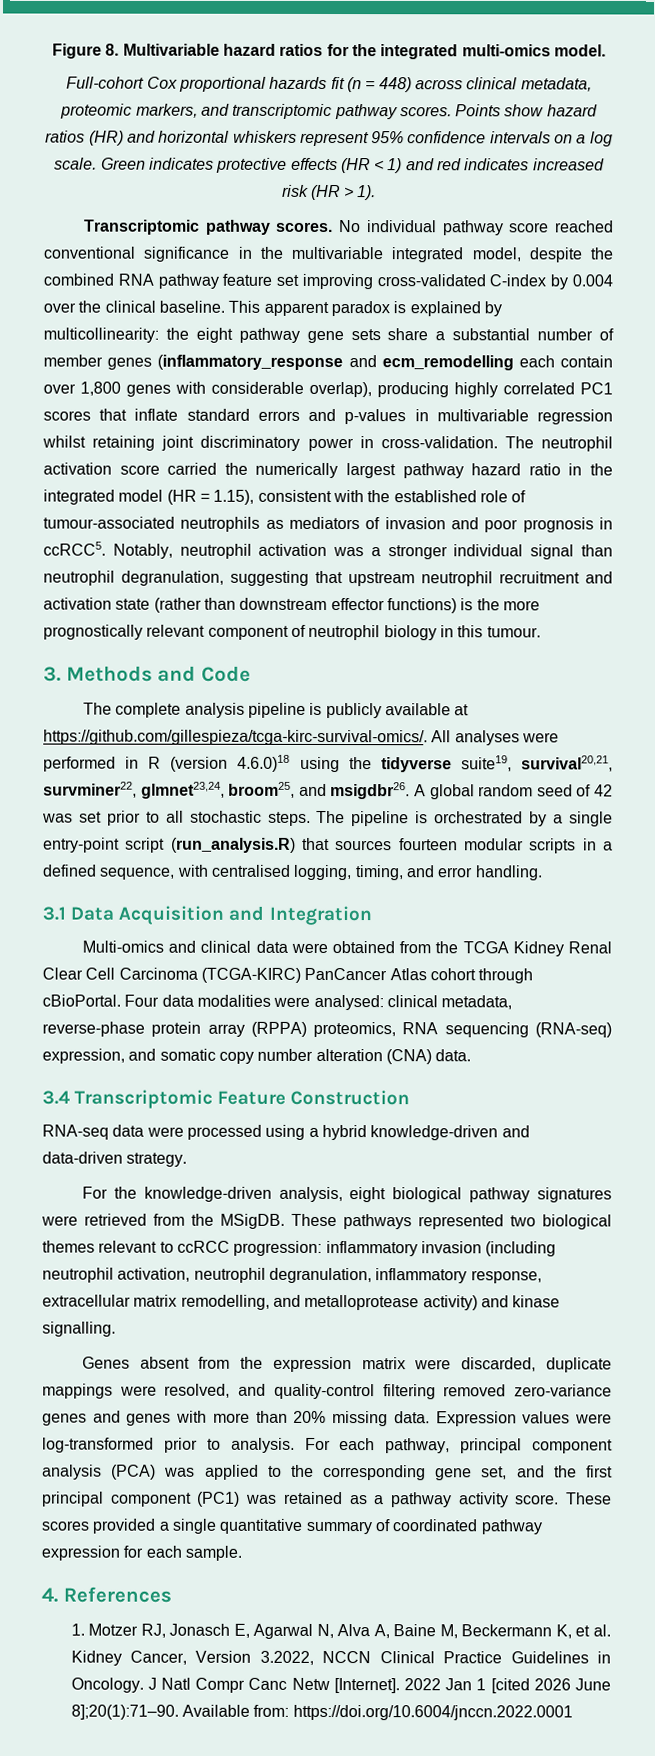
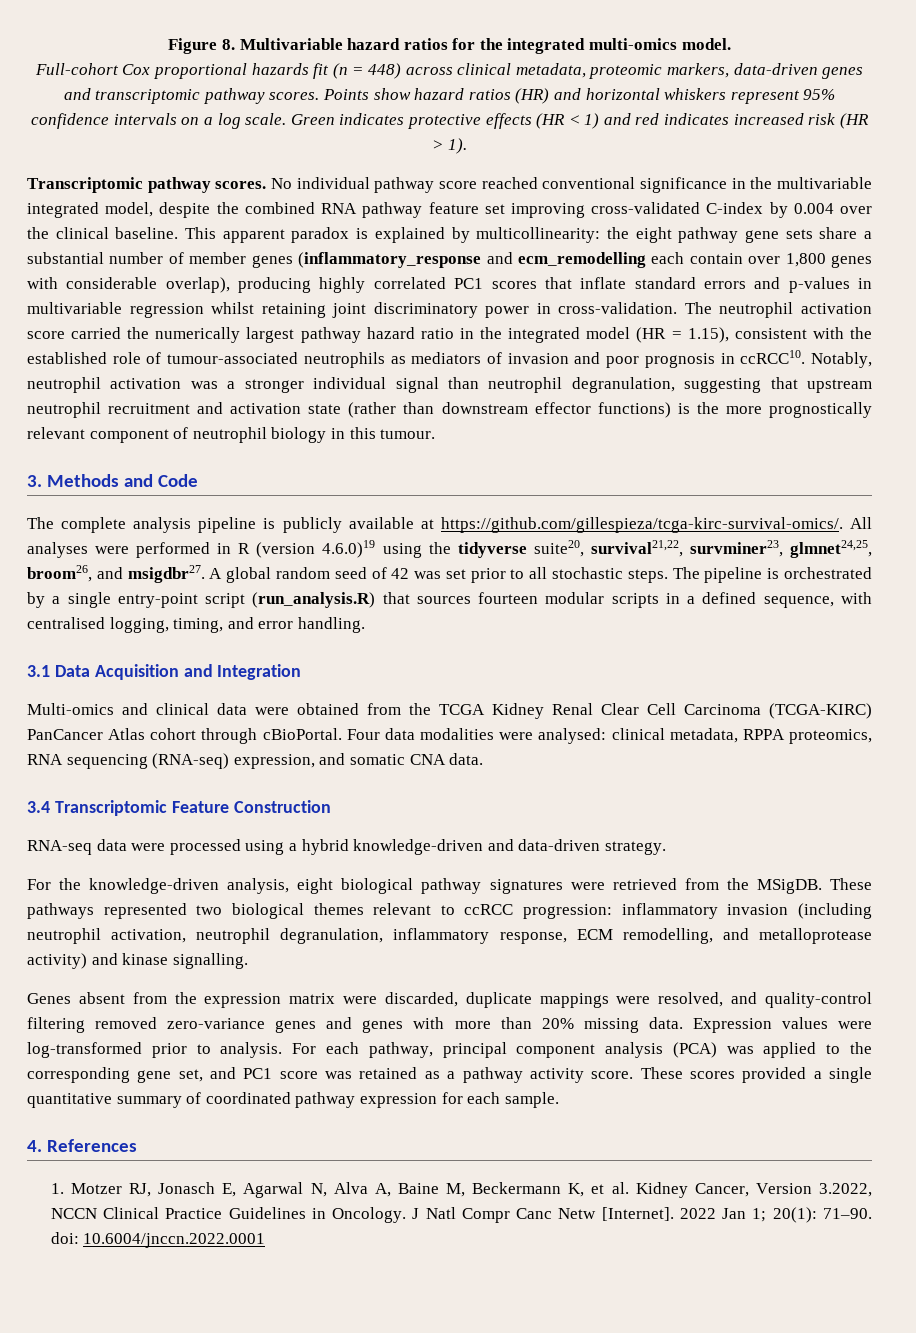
(198, 110) none -> [733,63,864,79] data-driven genes
[43,541,106,556] ccRCC5. -> [740,350,806,364] ccRCC10.
[237,754,291,772] 4.6.0)18 -> [322,540,376,558] 4.6.0)19
[460,755,613,772] [43,781,411,800] suite19, survival20,21, survminer22, glmnet23,24, broom25, and msigdbr26. -> [533,540,873,558] [27,565,205,583] suite20, survival21,22, survminer23, glmnet24,25, broom26, and msigdbr27.
[42,1021,307,1037] reverse-phase protein array (RPPA) -> [742,729,785,740] RPPA
[218,1048,432,1065] copy number alteration (CNA) -> [409,754,446,765] CNA
[42,1294,178,1307] extracellular matrix -> [576,929,613,940] ECM
[553,1465,613,1478] [42,1491,241,1507] the first principal component (PC1) -> [243,1068,318,1079] PC1 score
[476,1678,612,1694] [70,1704,573,1721] 1 [cited 2026 June 8];20(1):71–90. Available from: https://doi.org/10.6004/jnccn.2022.0001 -> [752,1207,872,1223] [50,1232,266,1248] 1; 20(1): 71–90. doi: 10.6004/jnccn.2022.0001

